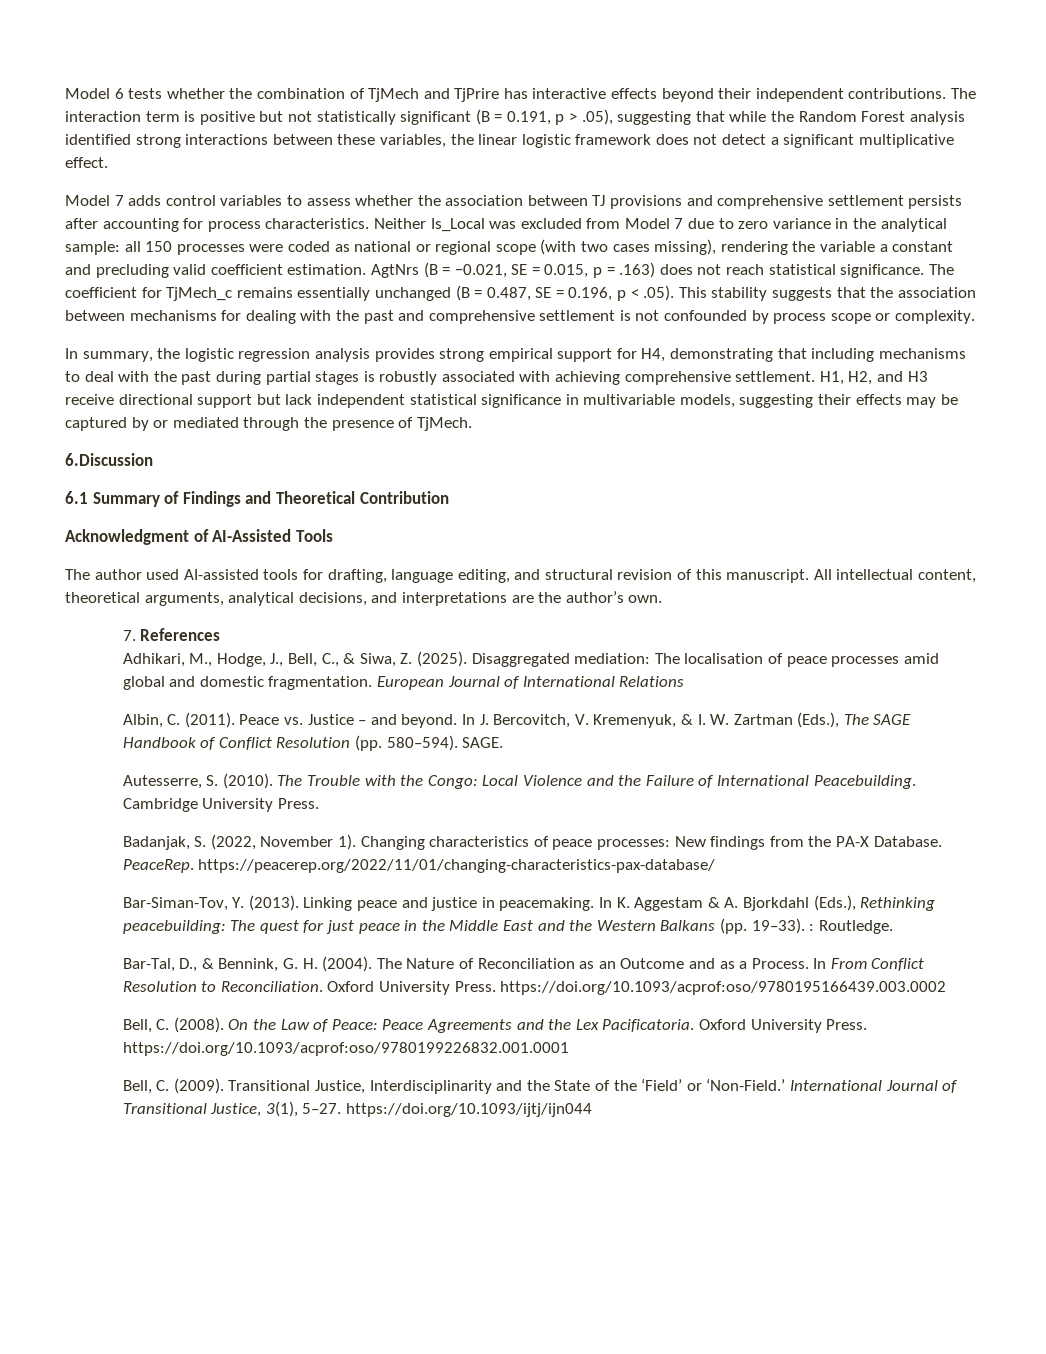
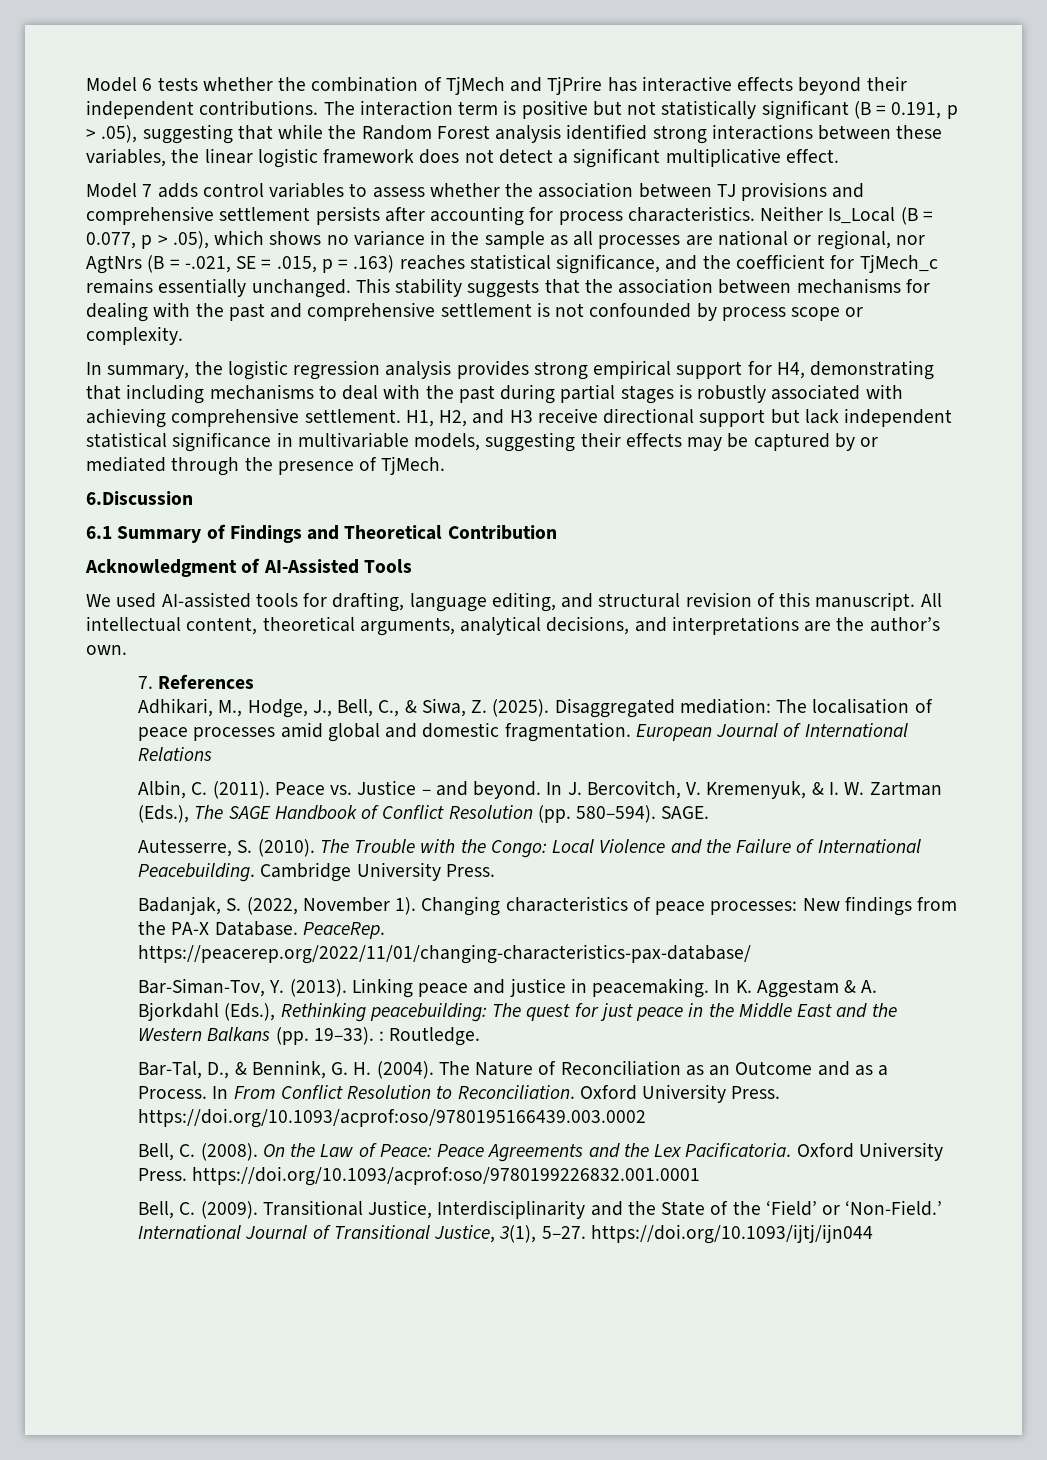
[489,218,947,232] [65,239,954,255] [65,264,367,278] was excluded from Model 7 due to zero variance in the analytical sample: all 150 processes were coded as national or regional scope (with two cases missing), rendering the variable a constant and precluding valid coefficient estimation. -> [900,207,933,225] [86,230,925,250] (B = 0.077, p > .05), which shows no variance in the sample as all processes are national or regional, nor
[454,264,589,278] −0.021, SE = 0.015, -> [184,256,317,273] -.021, SE = .015,
[659,264,954,278] does not reach statistical significance. The -> [399,254,731,274] reaches statistical significance, and the
[374,285,675,301] unchanged (B = 0.487, SE = 0.196, p < .05). -> [251,279,351,298] unchanged.
[65,569,142,580] The author -> [86,594,111,607] We

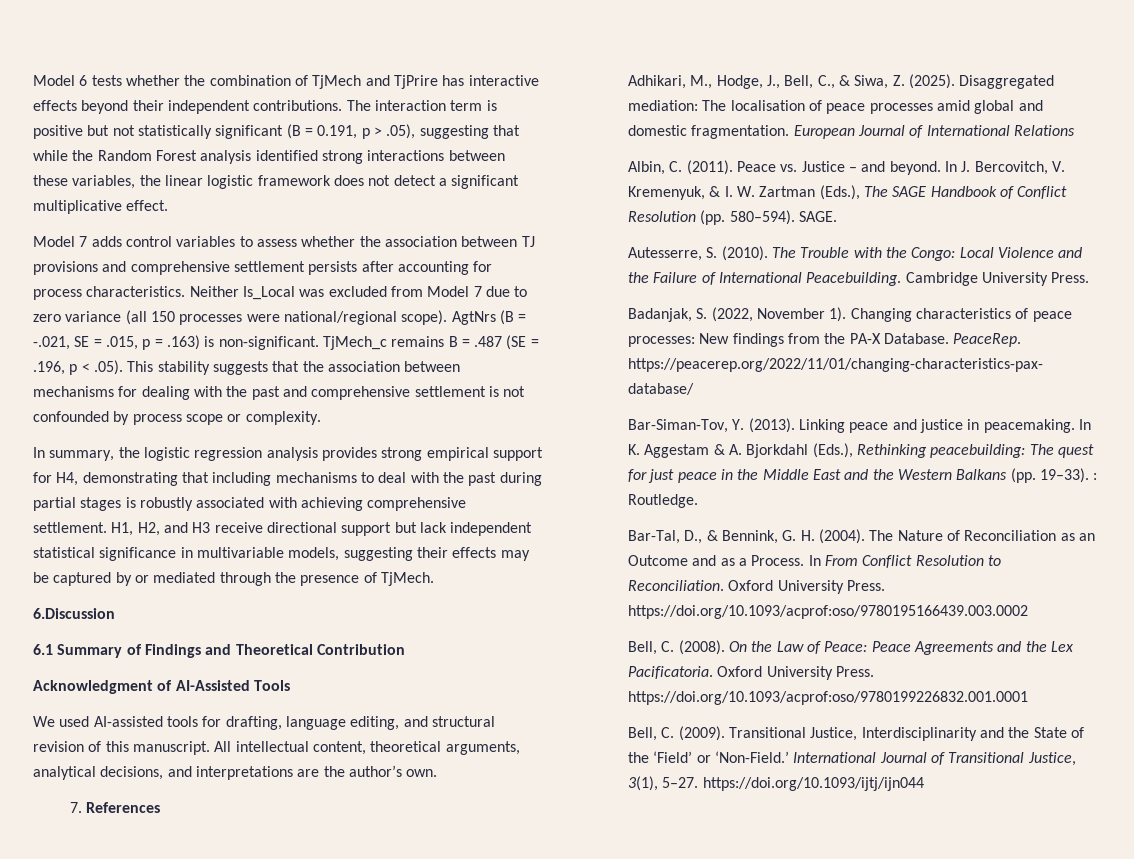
[900,207,933,225] [86,230,925,250] (B = 0.077, p > .05), which shows no variance in the sample as all processes are national or regional, nor -> [299,286,528,297] [33,310,448,325] was excluded from Model 7 due to zero variance (all 150 processes were national/regional scope).
[399,254,938,274] [86,278,351,298] reaches statistical significance, and the coefficient for TjMech_c remains essentially unchanged. -> [204,335,539,350] [33,360,123,375] is non-significant. TjMech_c remains B = .487 (SE = .196, p < .05).

